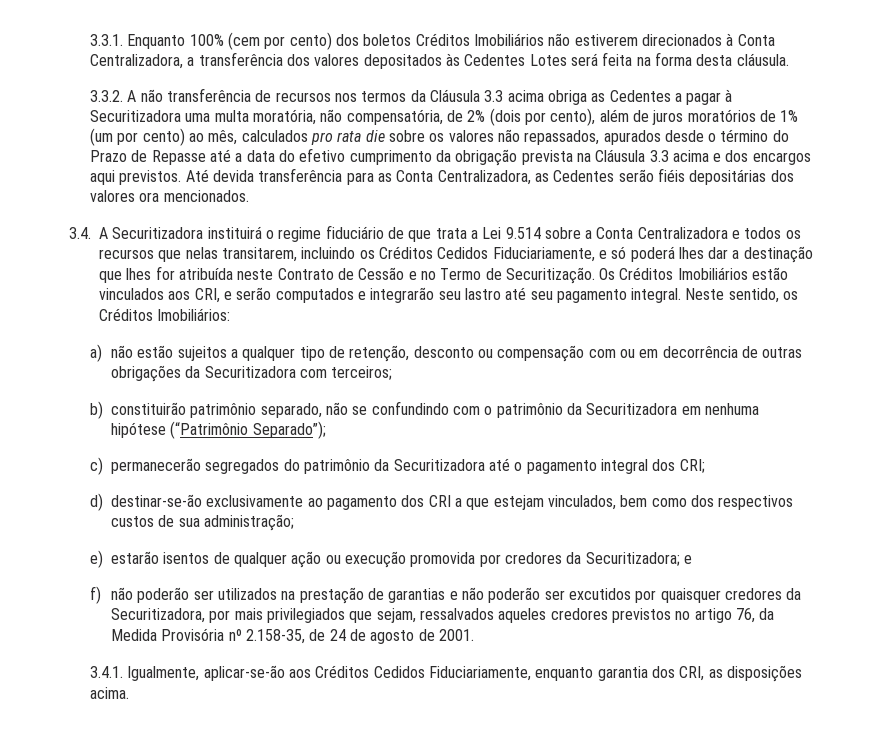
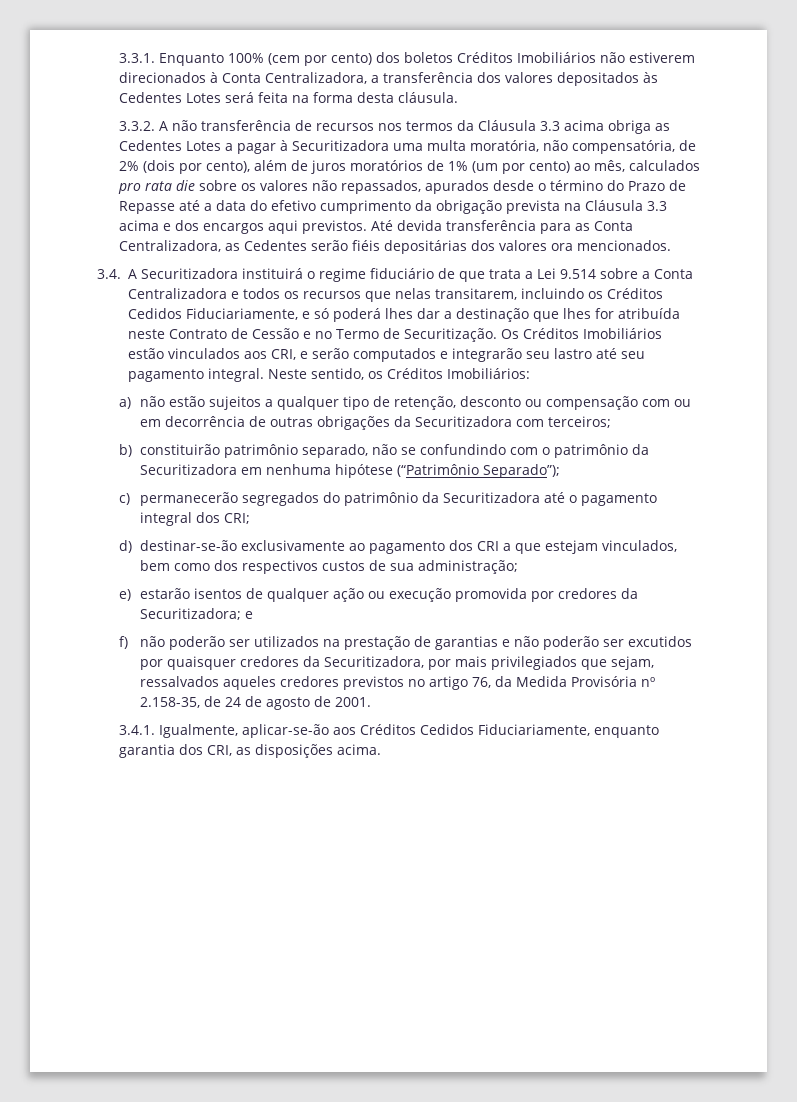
(671, 96) none -> [185,141,221,151] Lotes

